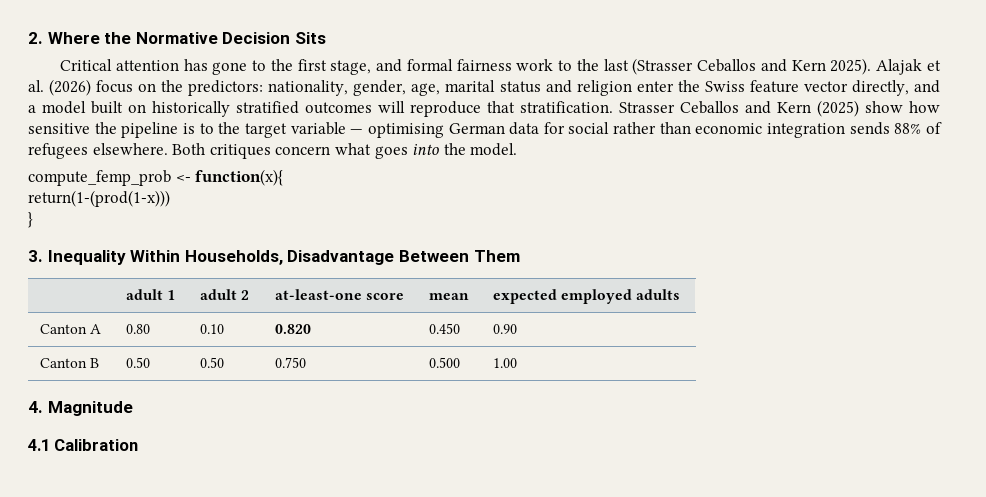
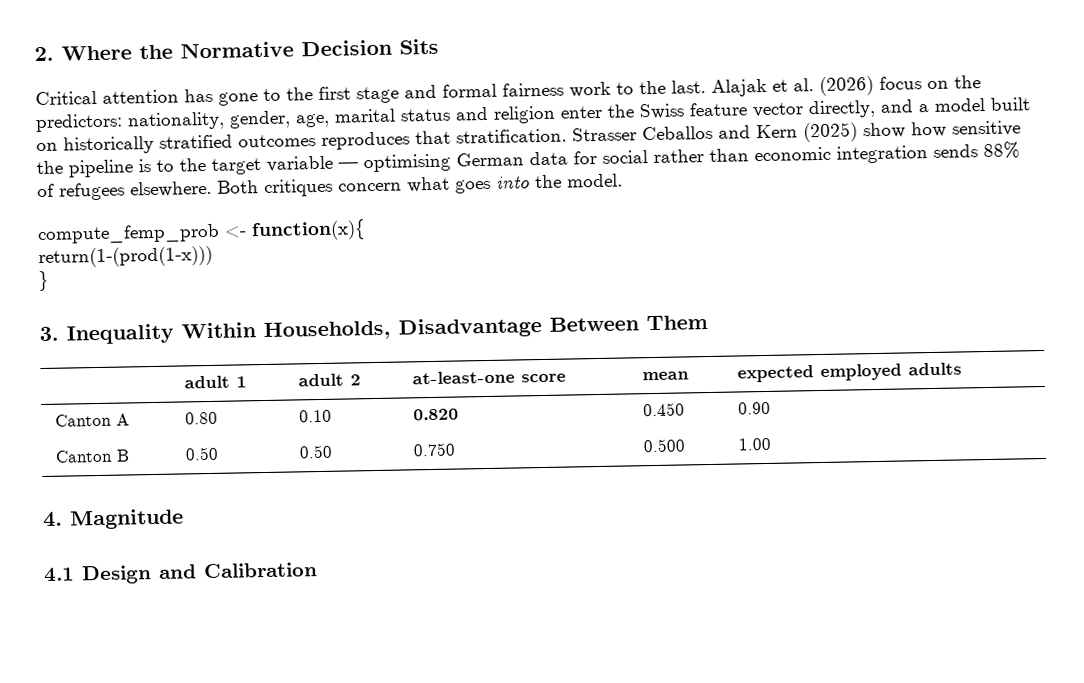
[330,60,372,75] stage, -> [356,86,399,104] stage
[603,58,872,75] last (Strasser Ceballos and Kern 2025). -> [671,80,706,94] last.
[378,101,481,117] will reproduce -> [321,131,410,150] reproduces
(50, 445) none -> [81,564,197,585] Design and

